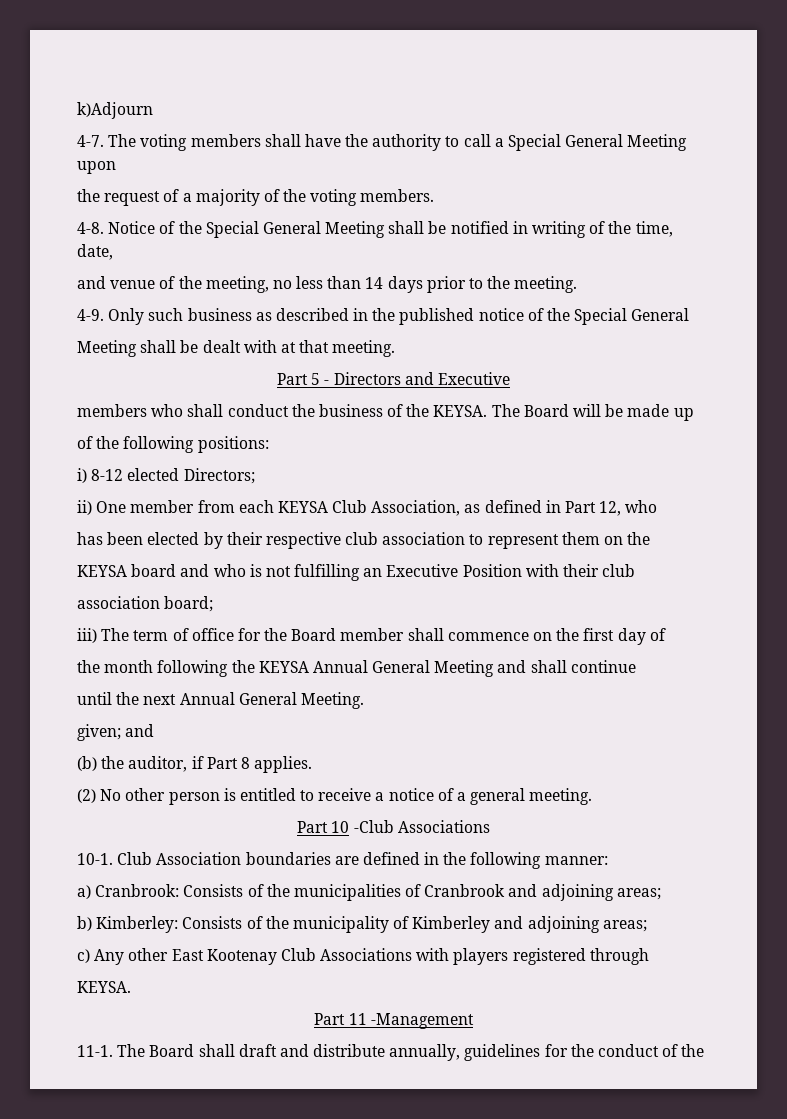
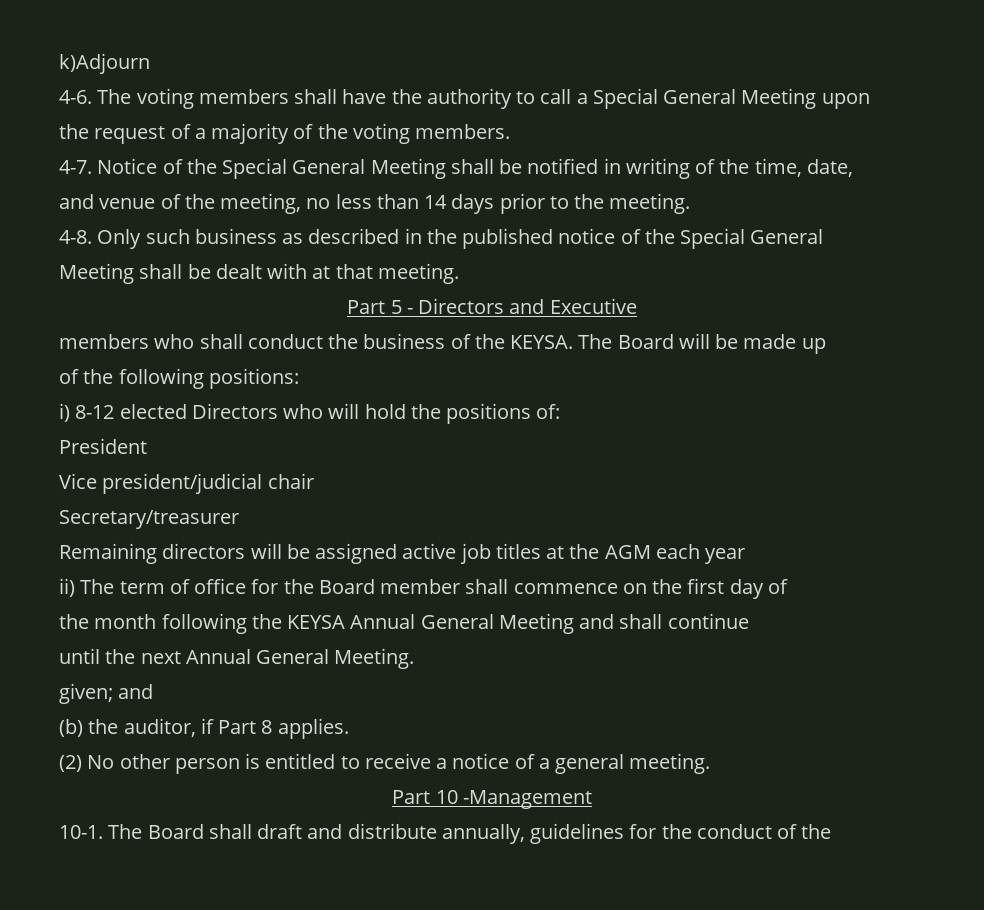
[77,135,104,147] 4-7. -> [59,90,92,104] 4-6.
[77,222,104,234] 4-8. -> [59,160,92,174] 4-7.
[77,309,104,321] 4-9. -> [59,230,92,244] 4-8.
[183,468,255,484] [77,500,658,516] [77,532,651,549] [77,564,636,581] [77,596,214,612] [77,628,97,643] Directors; // ii) One member from each KEYSA Club Association, as defined in Part 12, who // has been elected by their respective club association to represent them on the // KEYSA board and who is not fulfilling an Executive Position with their club // association board; // iii) -> [191,403,561,424] [59,438,147,454] [59,473,314,494] [59,510,239,529] [59,543,746,564] [59,578,75,597] Directors who will hold the positions of: // President // Vice president/judicial chair // Secretary/treasurer // Remaining directors will be assigned active job titles at the AGM each year // ii)
[353,820,490,833] -Club Associations -> [462,790,592,809] -Management
[117,852,608,869] [77,884,661,901] [77,916,647,933] [77,948,649,965] [77,981,131,993] [314,1013,474,1029] [77,1045,113,1057] Club Association boundaries are defined in the following manner: // a) Cranbrook: Consists of the municipalities of Cranbrook and adjoining areas; // b) Kimberley: Consists of the municipality of Kimberley and adjoining areas; // c) Any other East Kootenay Club Associations with players registered through // KEYSA. // Part 11 -Management // 11-1. -> (103, 832) none

